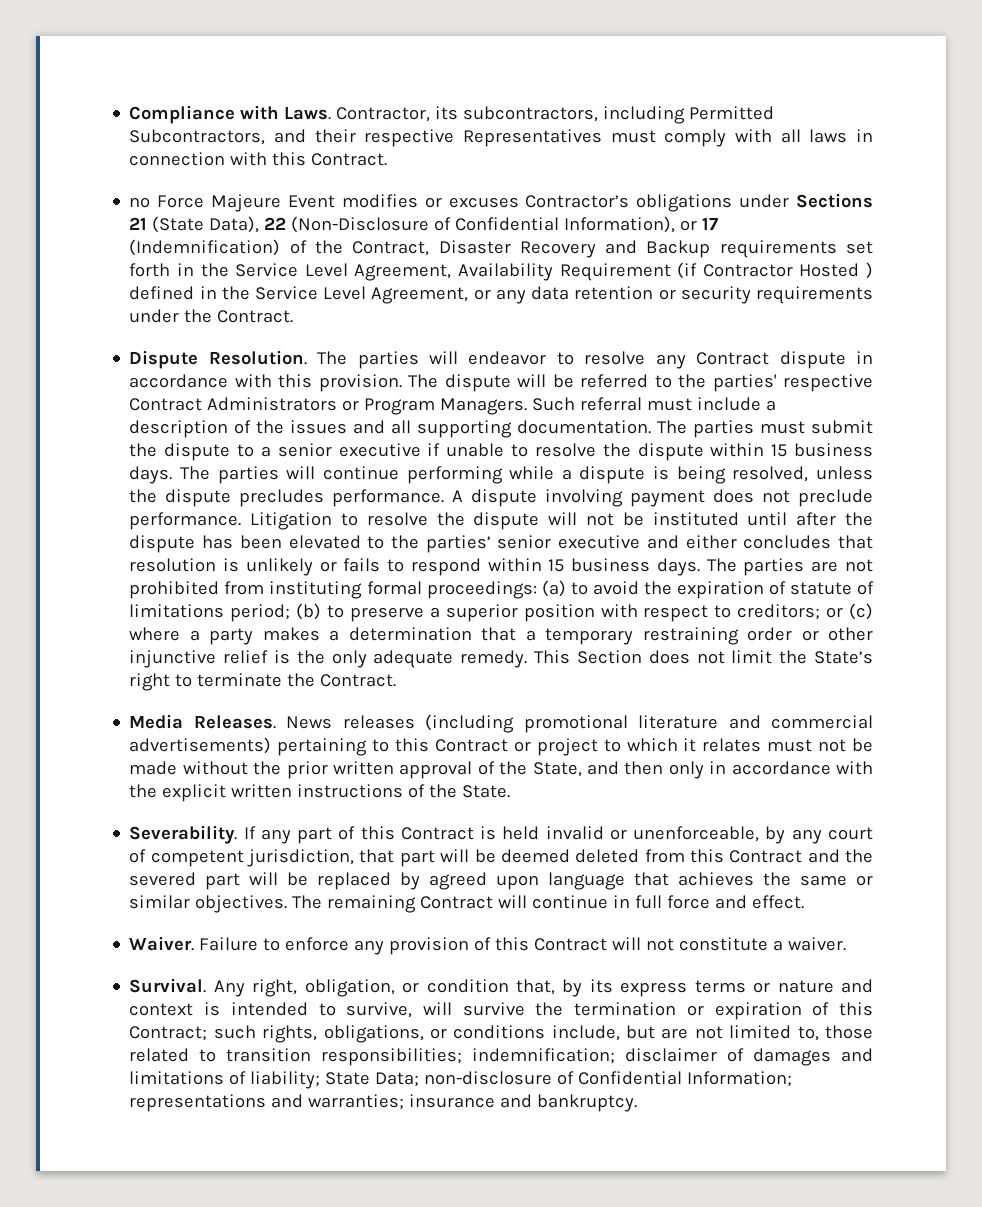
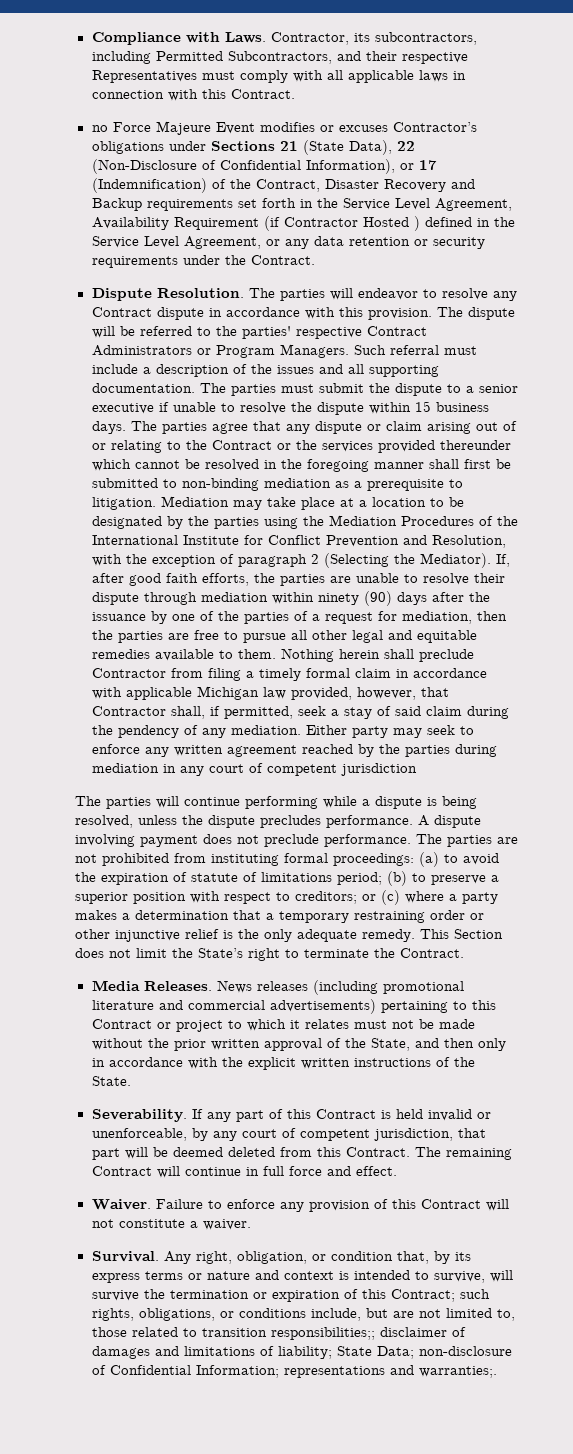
(801, 136) none -> [347,70,414,83] applicable
(279, 475) none -> [211,421,517,434] [91,440,511,453] [91,459,511,472] [91,478,463,491] [91,496,464,510] [91,515,518,529] [91,535,506,548] [91,553,510,568] [91,573,505,586] [91,591,490,606] [91,611,507,624] [91,630,477,643] [91,648,474,662] [91,668,487,681] [91,686,449,700] [91,706,509,719] [91,725,474,738] [91,744,497,757] [91,763,417,776] [75,796,151,809] agree that any dispute or claim arising out of or relating to the Contract or the services provided thereunder which cannot be resolved in the foregoing manner shall first be submitted to non-binding mediation as a prerequisite to litigation. Mediation may take place at a location to be designated by the parties using the Mediation Procedures of the International Institute for Conflict Prevention and Resolution, with the exception of paragraph 2 (Selecting the Mediator). If, after good faith efforts, the parties are unable to resolve their dispute through mediation within ninety (90) days after the issuance by one of the parties of a request for mediation, then the parties are free to pursue all other legal and equitable remedies available to them. Nothing herein shall preclude Contractor from filing a timely formal claim in accordance with applicable Michigan law provided, however, that Contractor shall, if permitted, seek a stay of said claim during the pendency of any mediation. Either party may seek to enforce any written agreement reached by the parties during mediation in any court of competent jurisdiction // The parties
[250,512,873,530] [129,535,873,553] [129,558,700,576] Litigation to resolve the dispute will not be instituted until after the dispute has been elevated to the parties’ senior executive and either concludes that resolution is unlikely or fails to respond within 15 business days. -> (411, 840) none
[729,849,873,863] [129,872,874,890] [129,895,288,913] Contract and the severed part will be replaced by agreed upon language that achieves the same or similar objectives. -> [345,1147,410,1157] Contract.
[321,1048,616,1066] responsibilities; indemnification; -> [270,1327,375,1340] responsibilities;;
[308,1094,638,1112] warranties; insurance and bankruptcy. -> [418,1366,497,1378] warranties;.

